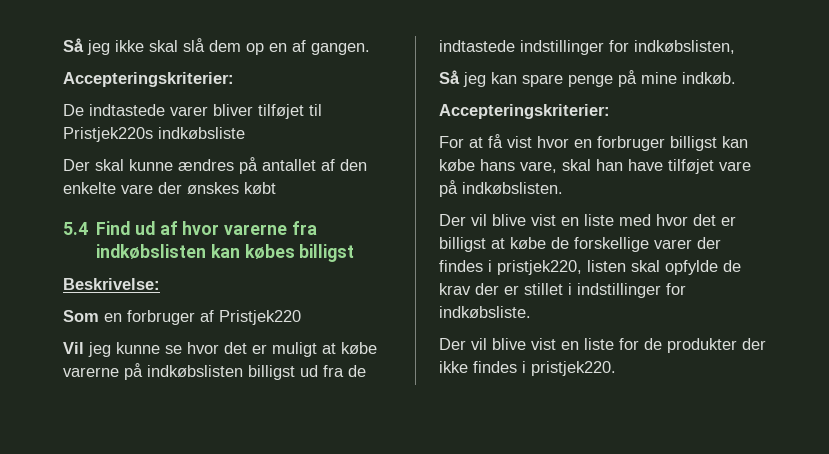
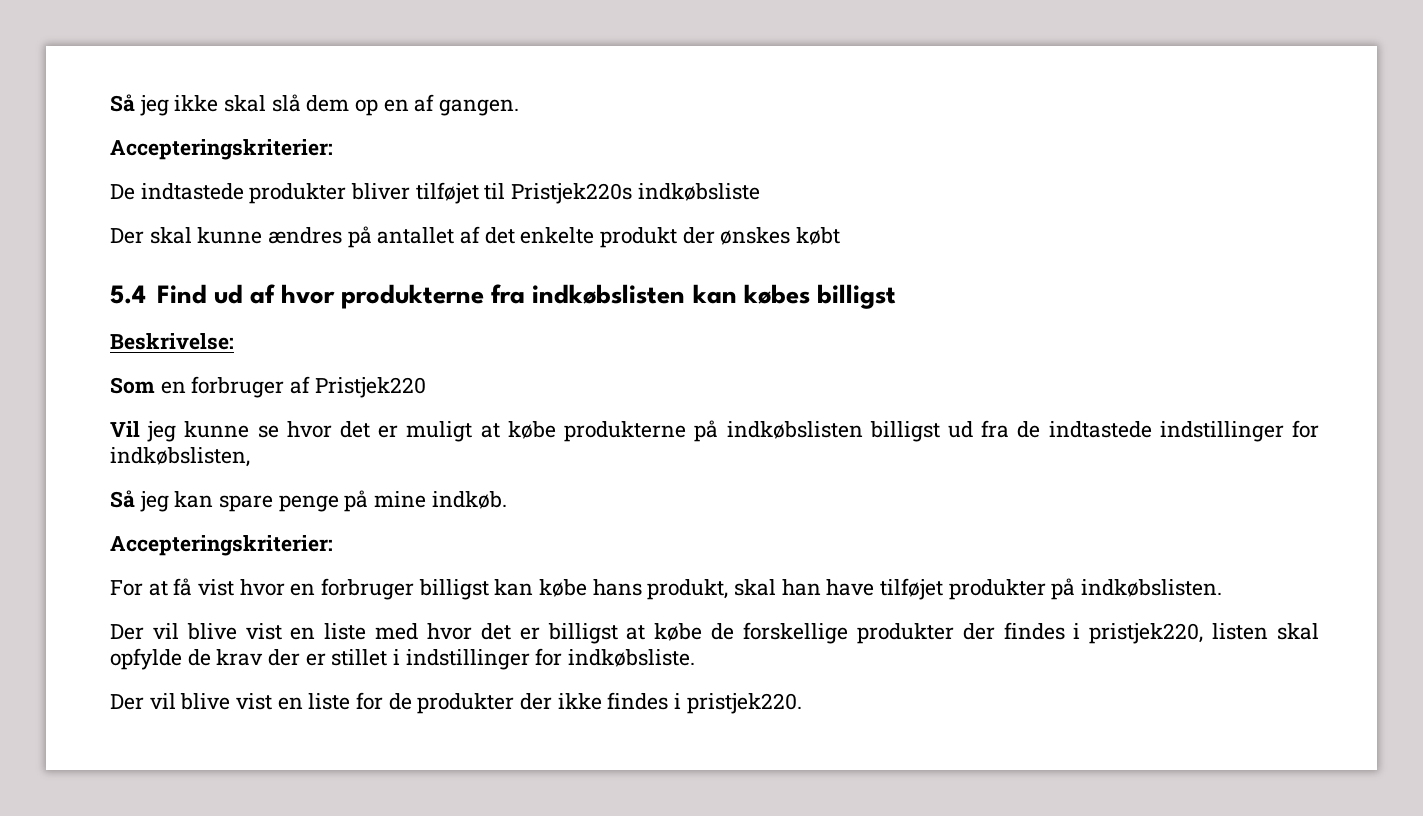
[170,106,208,116] varer -> [249,183,347,204] produkter
[340,159,367,171] [63,182,153,194] den enkelte vare -> [484,227,678,248] det enkelte produkt
[224,224,288,235] varerne -> [341,284,485,309] produkterne
[63,367,119,377] varerne -> [564,421,687,442] produkterne
[520,161,557,173] vare, -> [647,579,729,600] produkt,
[719,161,751,171] vare -> [948,579,1046,600] produkter
[654,239,692,249] varer -> [856,623,954,644] produkter

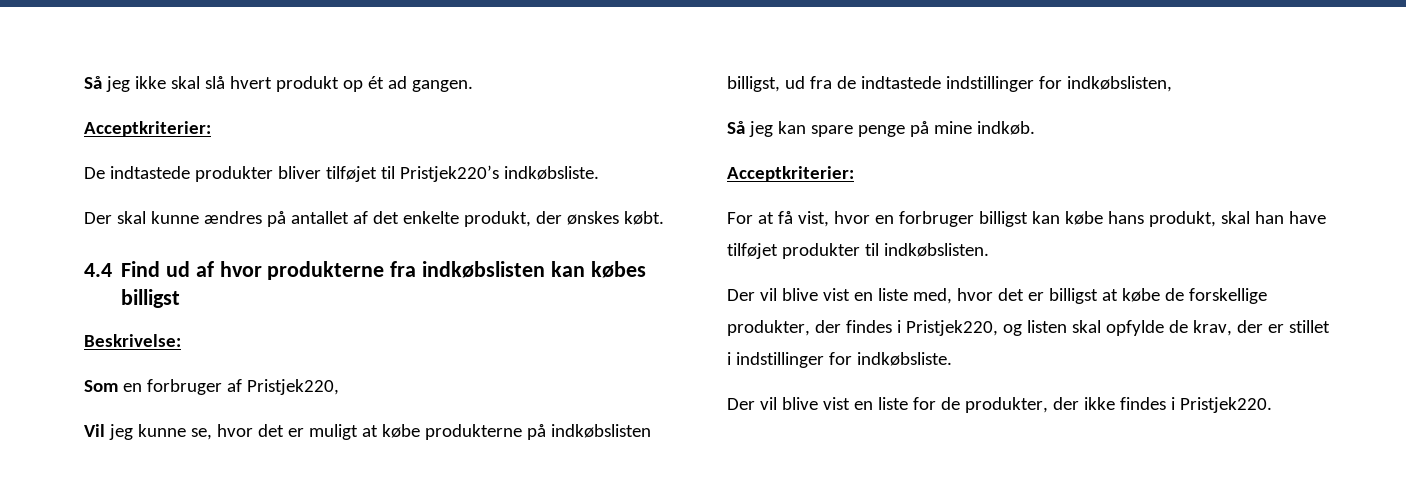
[306,94,435,116] dem op en af -> [229,76,407,92] hvert produkt op ét ad
[110,139,333,160] Accepteringskriterier: -> [84,121,211,137] Acceptkriterier:
[511,183,760,204] Pristjek220s indkøbsliste -> [399,165,599,182] Pristjek220’s indkøbsliste.
[600,227,678,248] produkt -> [463,211,531,227] produkt,
[796,227,841,245] [110,285,146,304] købt // 5.4 -> [623,211,664,225] [84,263,112,277] købt. // 4.4
[314,377,426,398] Pristjek220 -> [246,379,339,395] Pristjek220,
[257,425,279,438] se -> [190,428,212,440] se,
[869,421,940,442] billigst -> [727,76,780,92] billigst,
[110,535,333,556] Accepteringskriterier: -> [727,166,854,182] Acceptkriterier:
[198,579,235,596] vist -> [797,211,829,227] vist,
[1051,578,1076,600] på -> [864,243,879,256] til
[375,623,419,640] med -> [912,288,952,304] med,
[856,623,954,644] produkter -> [727,320,810,336] produkter,
[1089,623,1204,644] pristjek220, -> [905,320,1022,336] Pristjek220, og
[216,649,264,666] krav -> [1192,320,1232,336] krav,
[417,693,515,714] produkter -> [964,397,1048,413] produkter,
[686,693,802,714] pristjek220. -> [1179,397,1272,413] Pristjek220.

